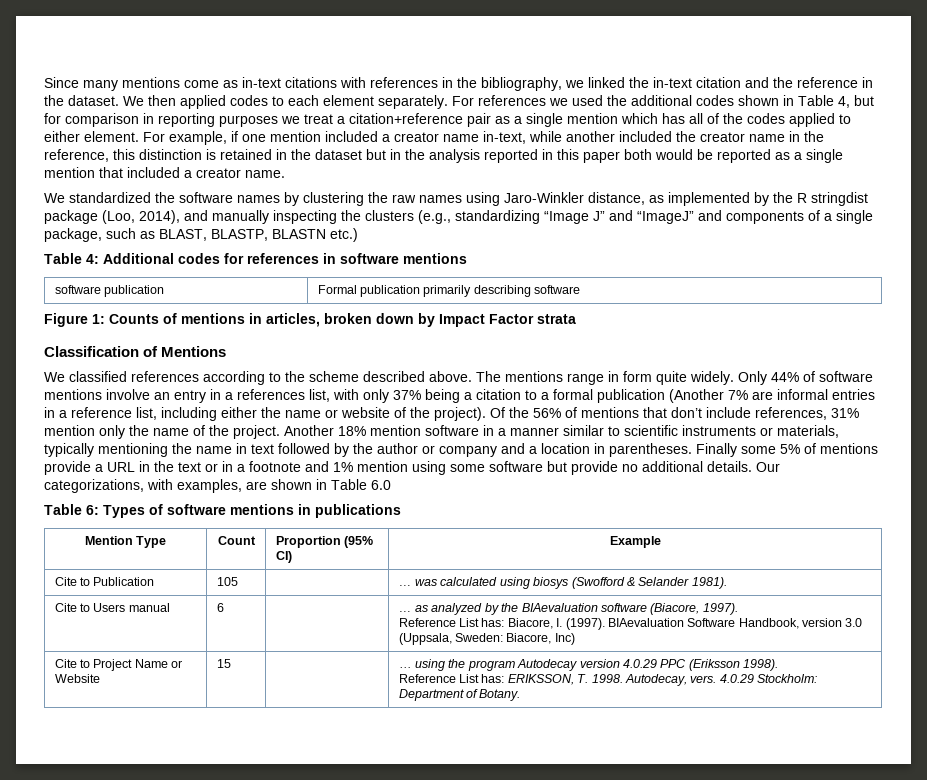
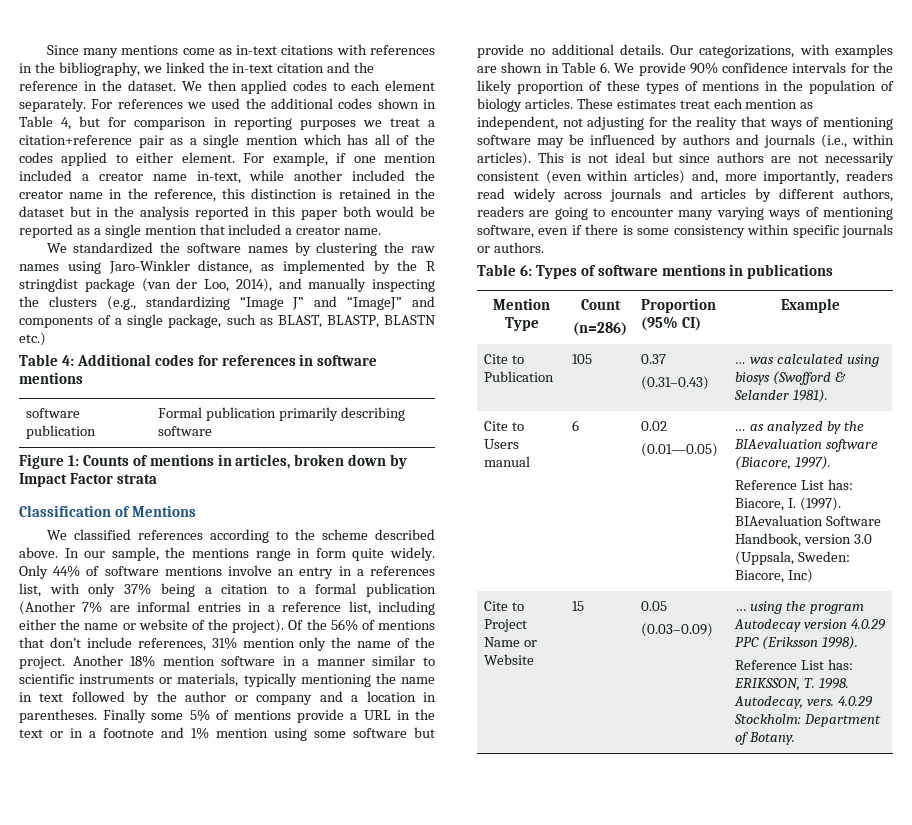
[102,210,135,224] (Loo, -> [141,278,229,292] (van der Loo,
[476,371,501,382] The -> [64,547,186,561] In our sample, the
[177,479,242,493] examples, -> [835,44,893,58] examples
[371,480,391,490] 6.0 -> [600,62,893,76] [477,80,894,94] [477,98,814,112] [477,116,893,130] [477,134,894,148] [477,152,894,166] [477,170,893,184] [477,188,893,202] [477,206,893,220] [477,224,893,238] [477,242,544,253] 6. We provide 90% confidence intervals for the likely proportion of these types of mentions in the population of biology articles. These estimates treat each mention as independent, not adjusting for the reality that ways of mentioning software may be influenced by authors and journals (i.e., within articles). This is not ideal but since authors are not necessarily consistent (even within articles) and, more importantly, readers read widely across journals and articles by different authors, readers are going to encounter many varying ways of mentioning software, even if there is some consistency within specific journals or authors.
(256, 540) none -> [573,322,627,336] // (n=286)
(238, 581) none -> [640,354,666,364] [640,376,709,390] 0.37 // (0.31–0.43)
(224, 607) none -> [640,421,667,431] [640,443,718,457] 0.02 // (0.01—0.05)
(231, 663) none -> [640,601,667,611] [640,623,713,637] 0.05 // (0.03–0.09)

